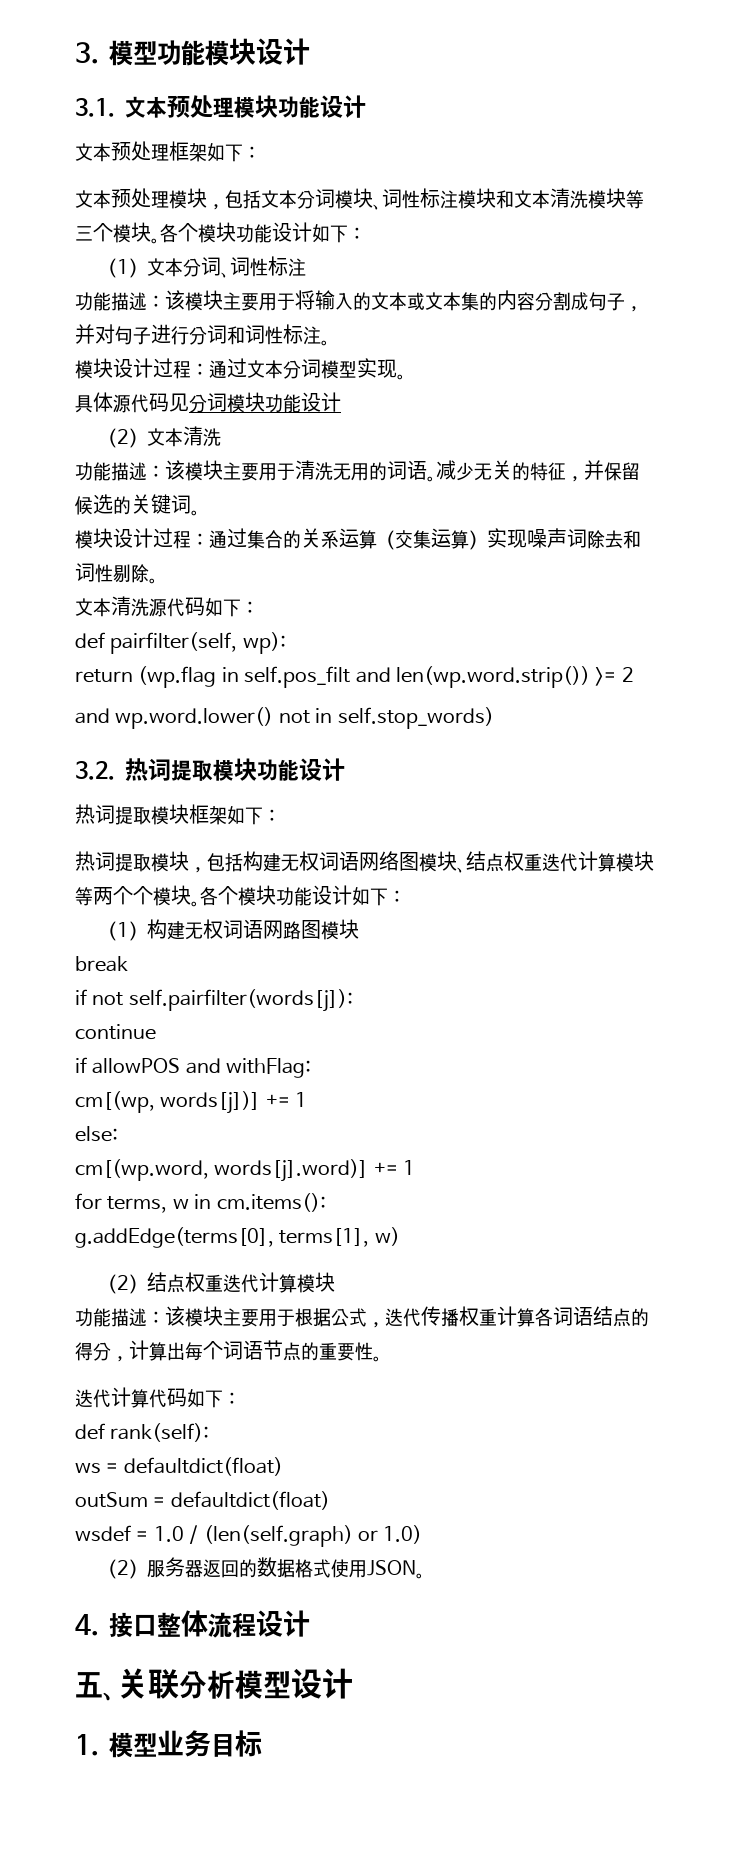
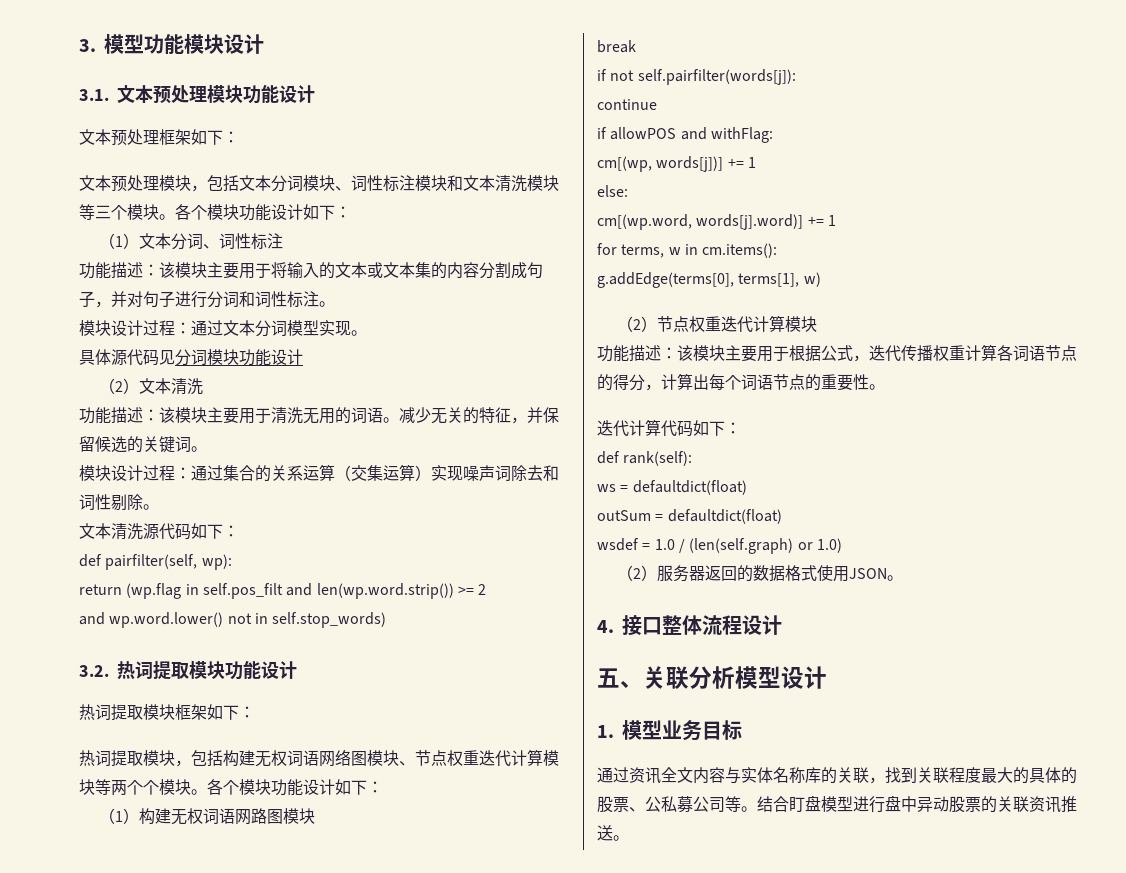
[466,851,486,871] 结 -> [415,750,431,766] 节
[147,1272,168,1292] 结 -> [656,316,673,332] 节
[593,1306,613,1326] 结 -> [1045,345,1061,361] 节
(262, 1743) none -> [597,767,1077,784] [597,795,1077,813] [597,825,629,841] // 通过资讯全文内容与实体名称库的关联，找到关联程度最大的具体的股票、公私募公司等。结合盯盘模型进行盘中异动股票的关联资讯推送。

